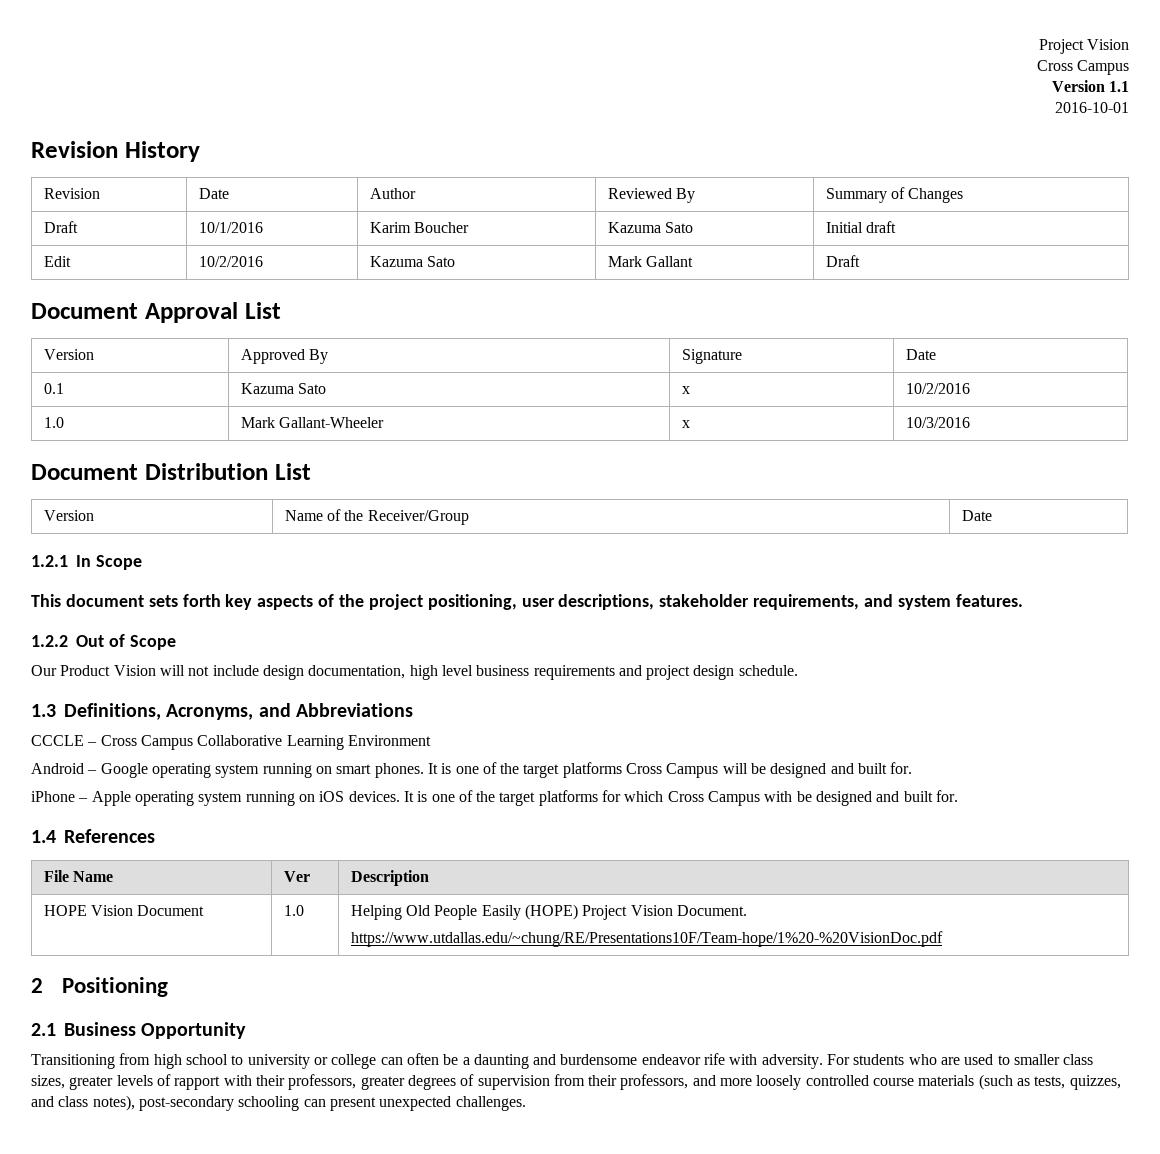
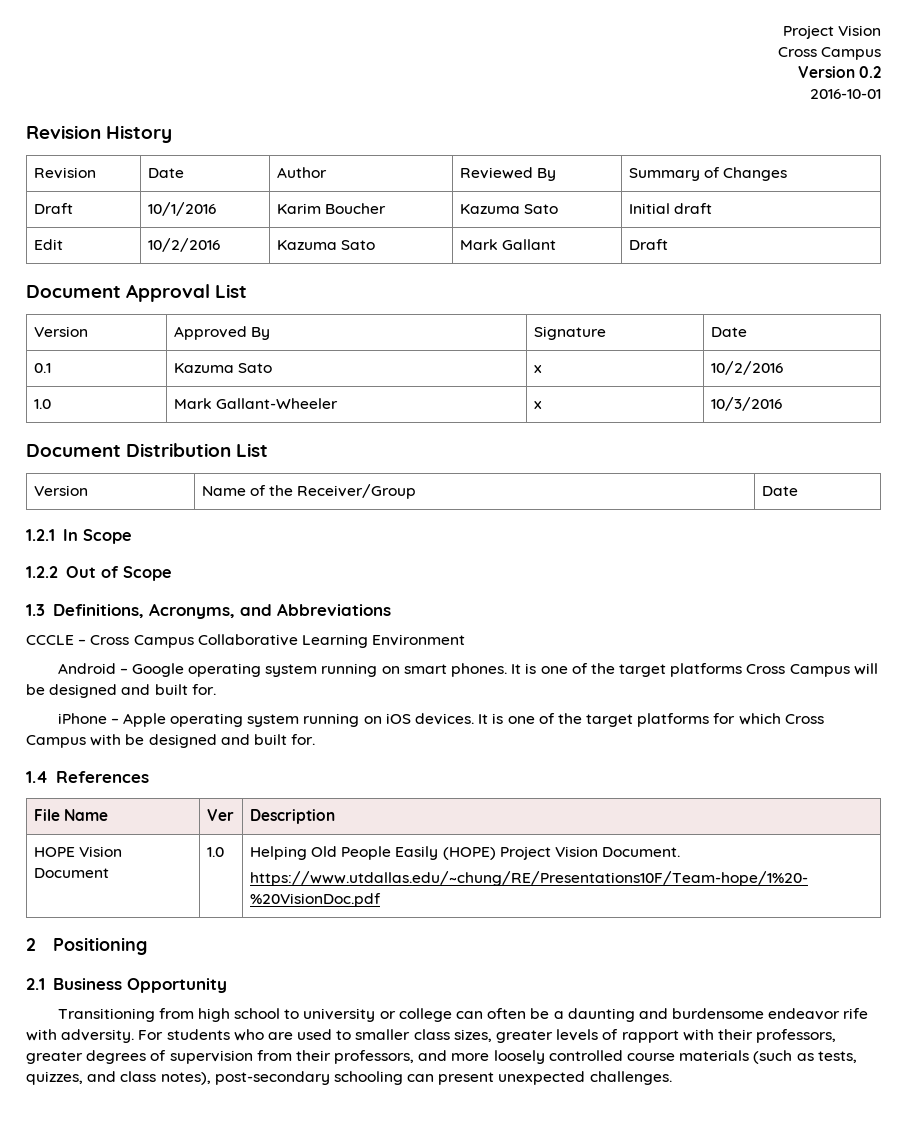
[1109,81,1129,92] 1.1 -> [859,66,881,78] 0.2
[31,594,1023,610] [31,634,176,650] [31,665,798,680] This document sets forth key aspects of the project positioning, user descriptions, stakeholder requirements, and system features. // 1.2.2 Out of Scope // Our Product Vision will not include design documentation, high level business requirements and project design schedule. -> [26,566,172,581] 1.2.2 Out of Scope

